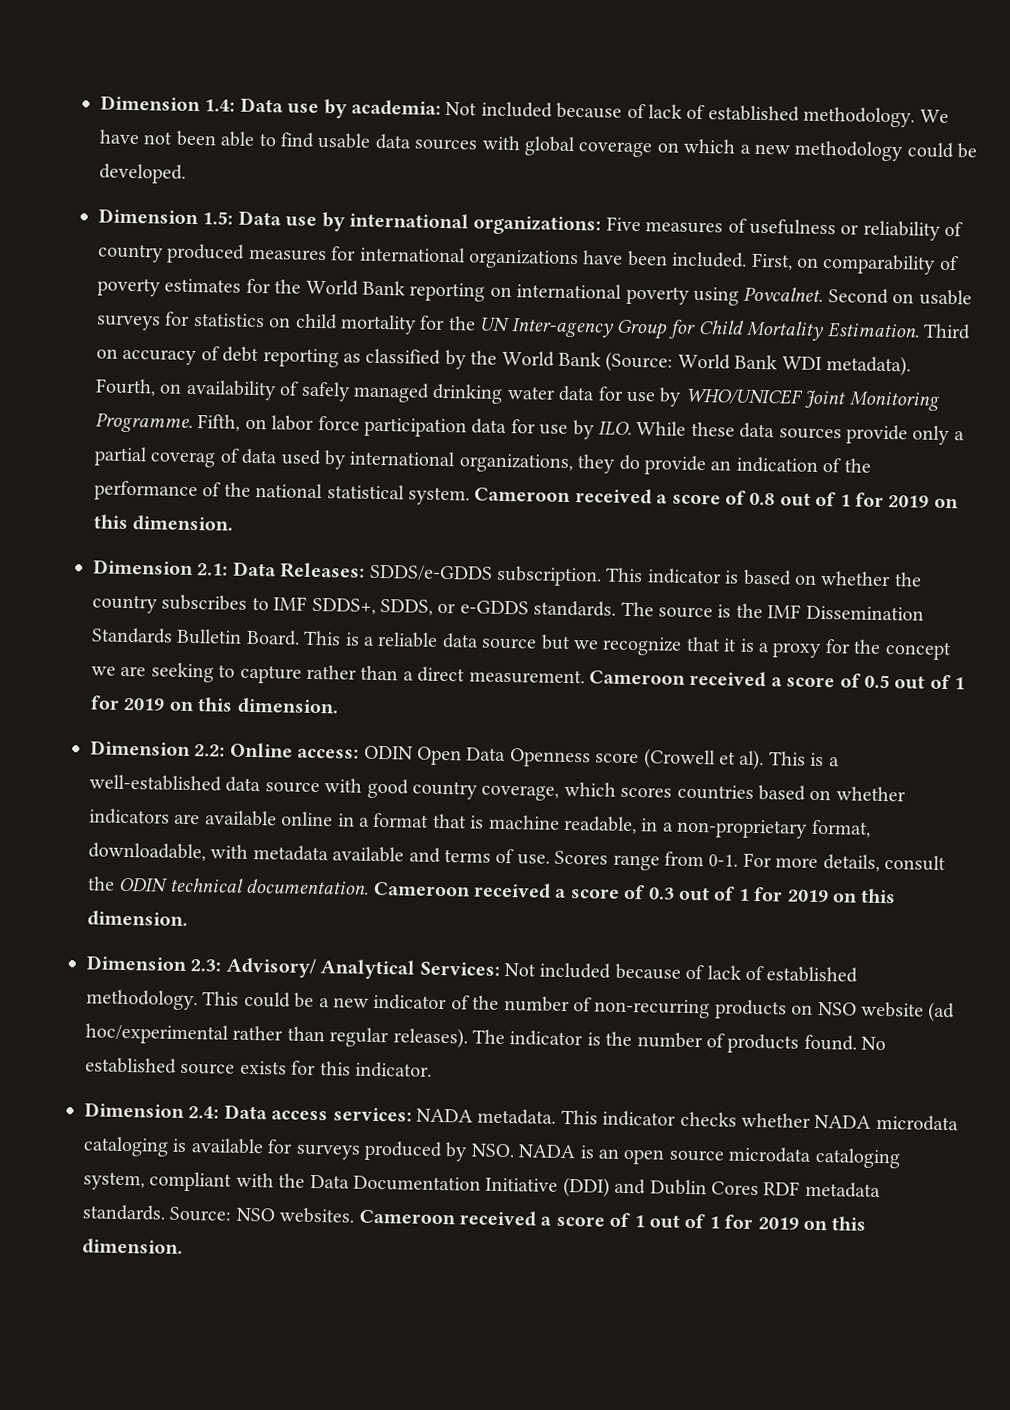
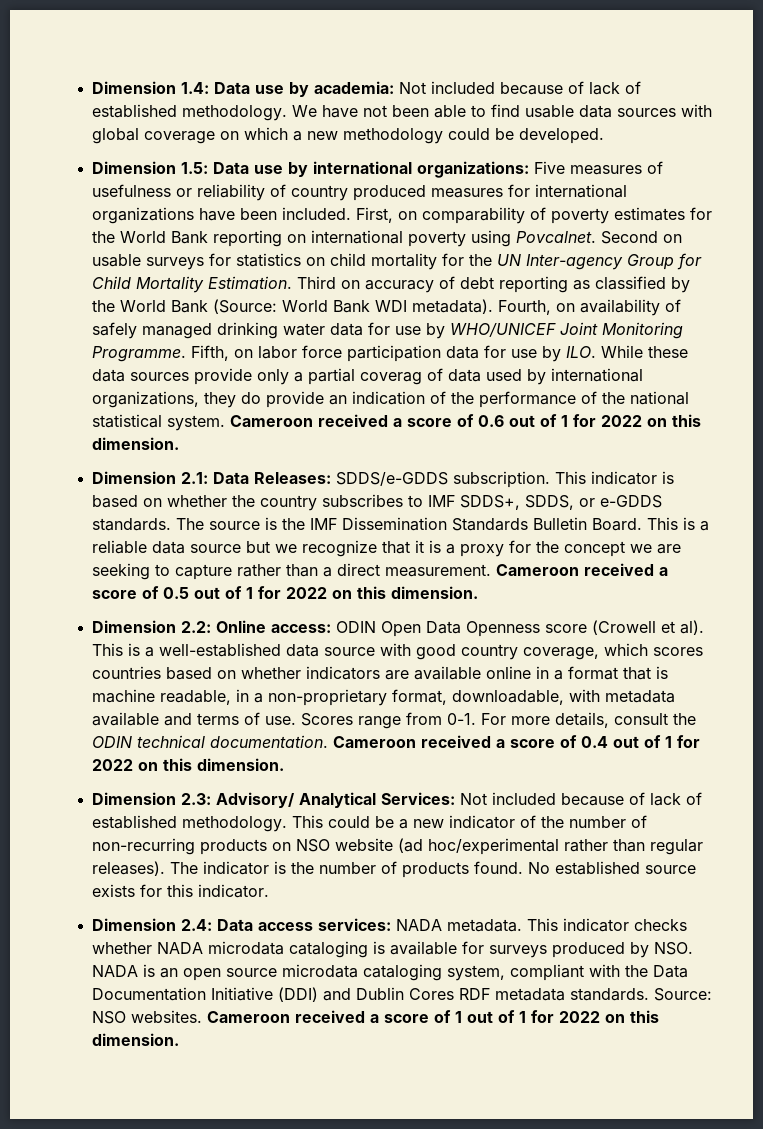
[749,491,930,508] 0.8 out of 1 for 2019 -> [477,414,642,427] 0.6 out of 1 for 2022
[123,697,166,711] 2019 -> [285,587,327,599] 2022
[647,886,829,903] 0.3 out of 1 for 2019 -> [580,735,700,748] [91,759,133,771] 0.4 out of 1 for 2022
[757,1217,799,1230] 2019 -> [558,1011,600,1023] 2022

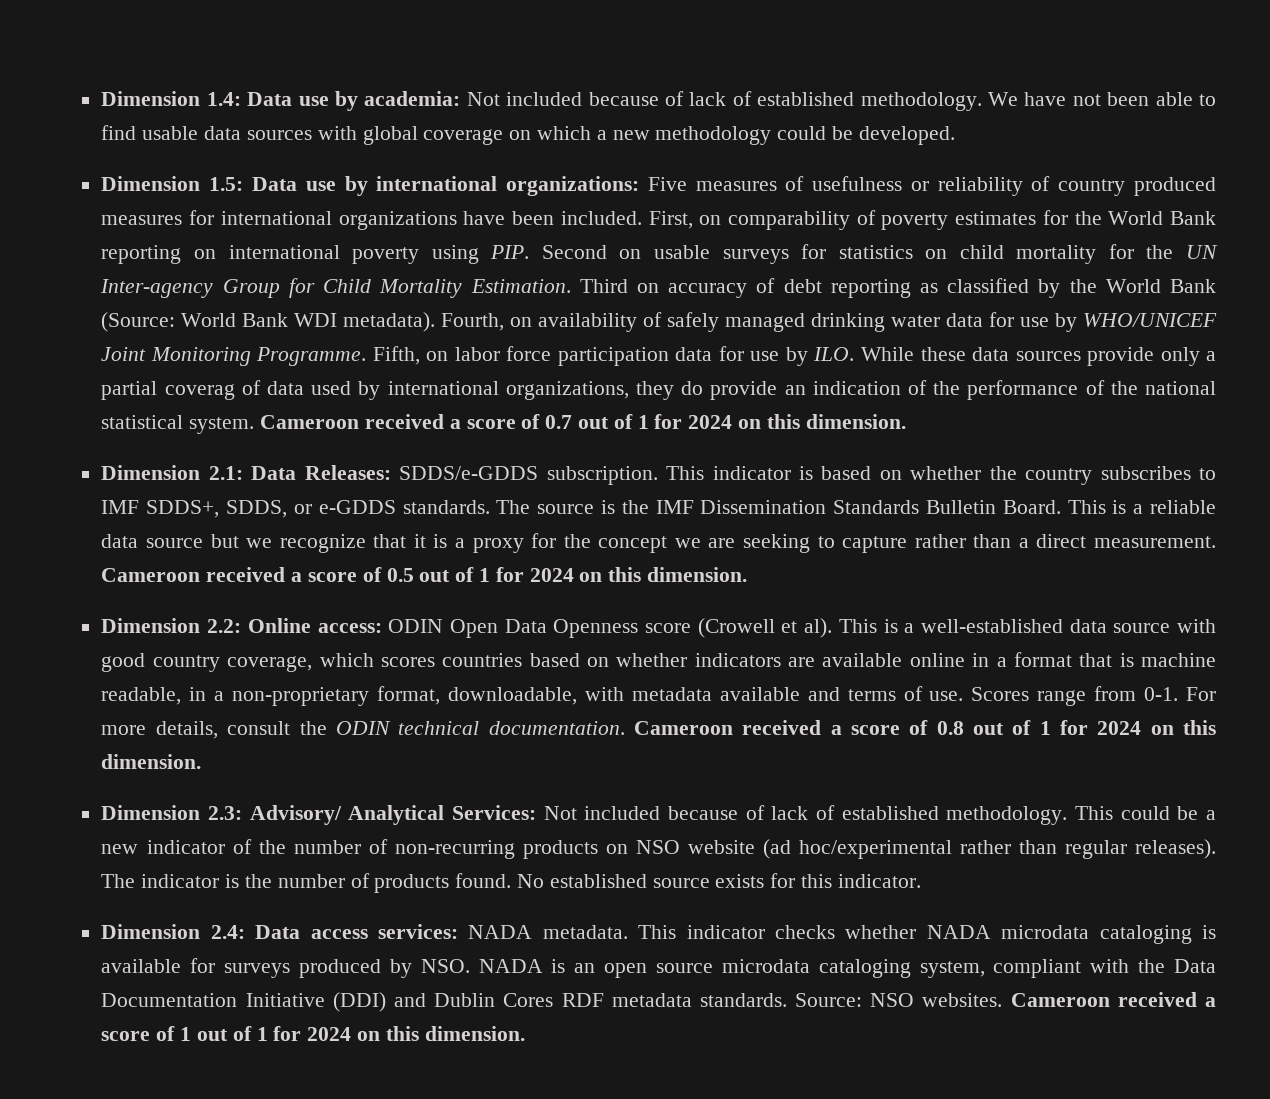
[515,231,596,243] Povcalnet. -> [490,245,530,259] PIP.
[477,414,642,427] 0.6 out of 1 for 2022 -> [545,414,733,429] 0.7 out of 1 for 2024
[285,587,327,599] 2022 -> [529,568,574,582] 2024
[580,735,700,748] [91,759,133,771] 0.4 out of 1 for 2022 -> [936,720,1142,735] 0.8 out of 1 for 2024
[558,1011,600,1023] 2022 -> [307,1027,352,1041] 2024

